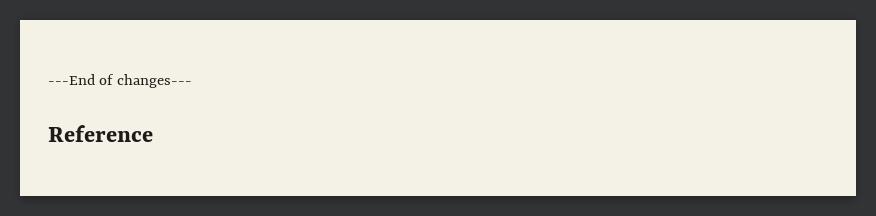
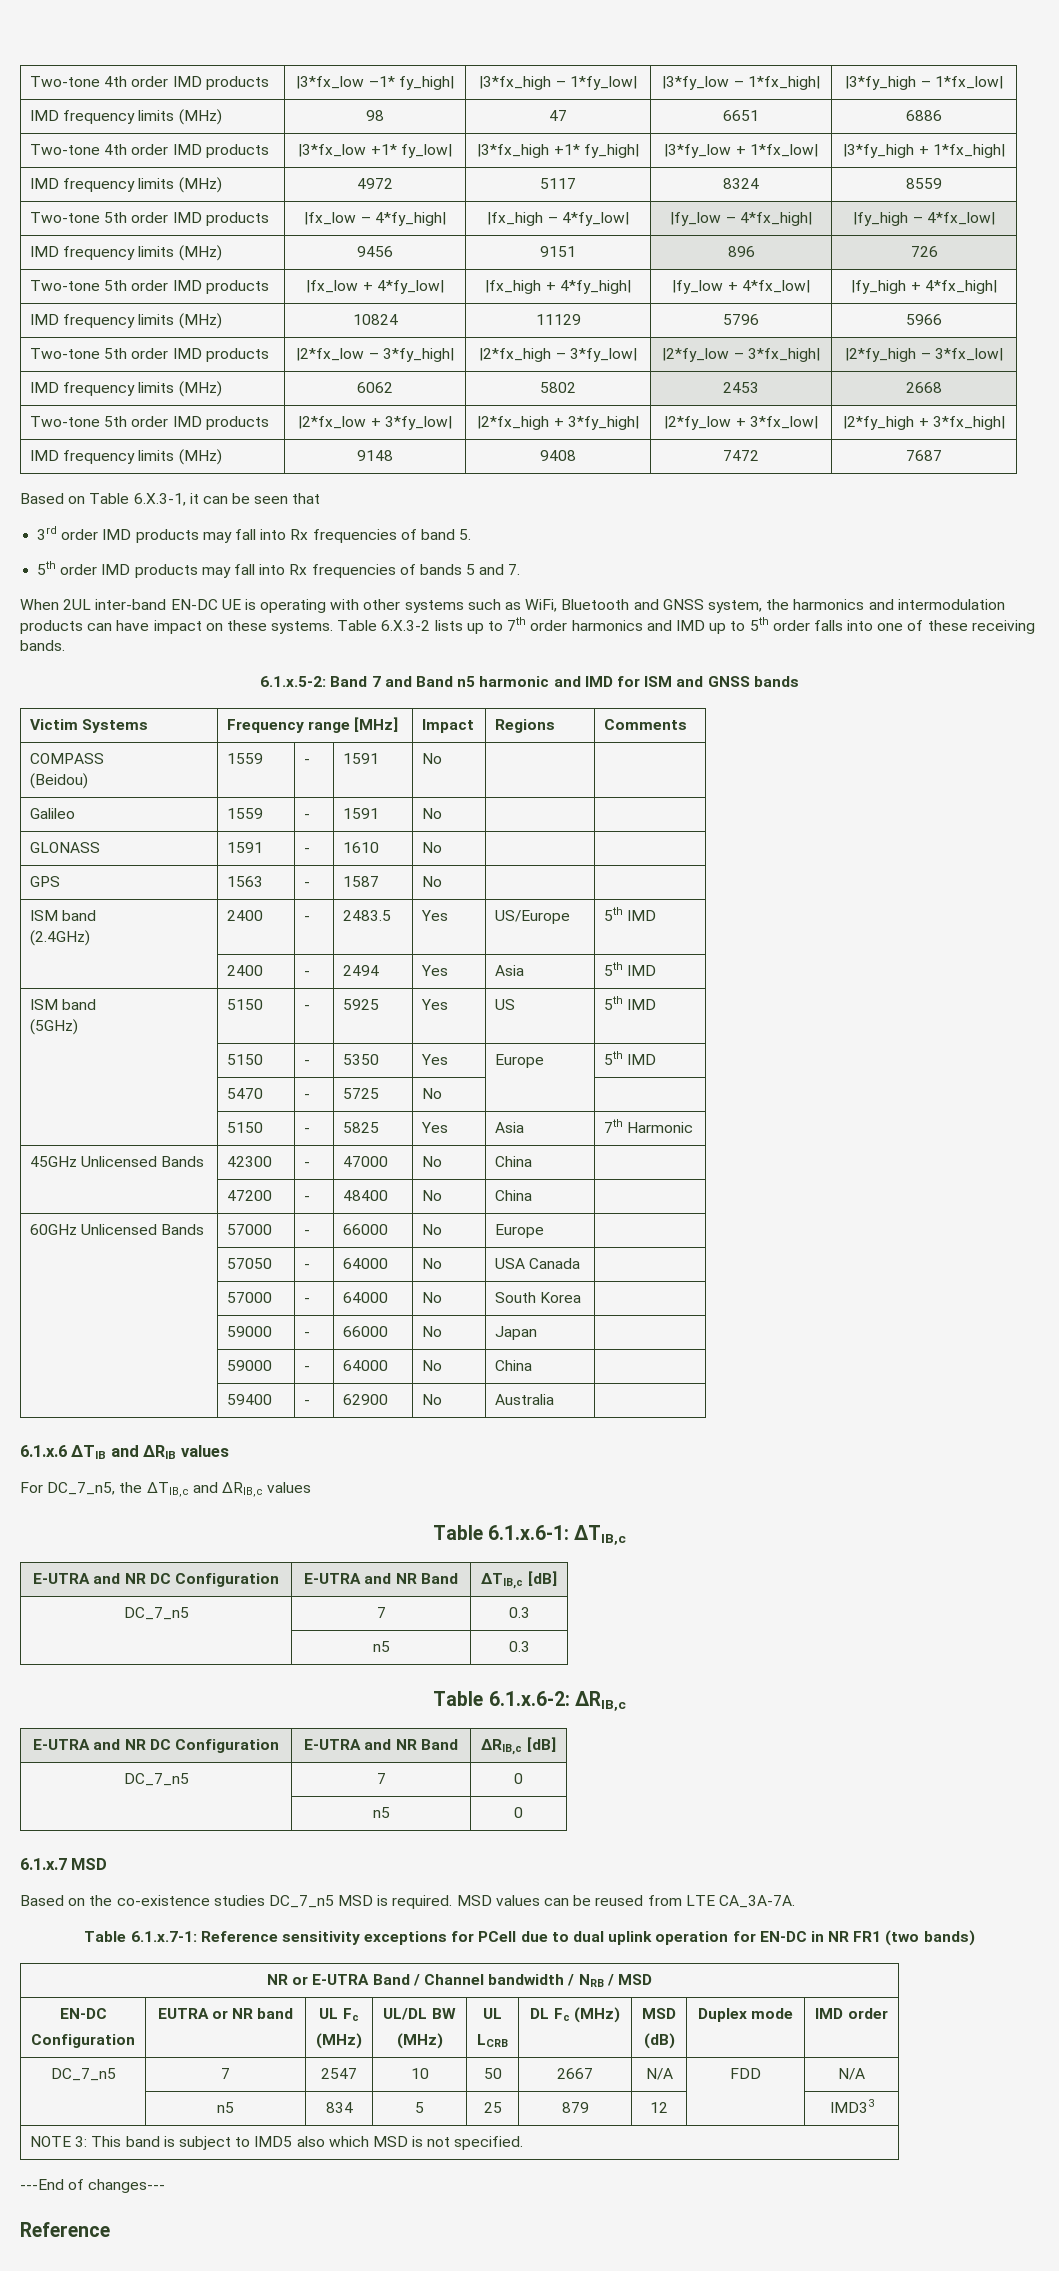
(48, 79) none -> [30,76,269,90] [296,76,454,90] [479,76,637,90] [662,76,820,90] [845,76,1003,90] [30,109,222,125] [366,110,384,121] [549,110,567,121] [723,110,759,121] [906,110,942,121] [30,144,269,158] [298,144,452,158] [477,144,639,158] [664,144,818,158] [843,144,1005,158] [30,177,222,193] [357,178,393,189] [540,178,576,189] [723,178,759,189] [906,178,942,189] [30,212,269,226] [304,212,446,226] [487,212,629,226] [670,212,812,226] [853,212,995,226] [30,245,222,261] [357,246,393,257] [540,246,576,257] [727,246,755,257] [910,246,938,257] [30,280,269,294] [306,280,444,294] [485,280,631,294] [672,280,810,294] [851,280,997,294] [30,313,222,329] [352,314,398,325] [535,314,581,325] [723,314,759,325] [906,314,942,325] [30,348,269,362] [296,348,454,362] [479,348,637,362] [662,348,820,362] [845,348,1003,362] [30,381,222,397] [357,382,393,393] [540,382,576,393] [723,382,759,393] [906,382,942,393] [30,416,269,430] [298,416,452,430] [477,416,639,430] [664,416,818,430] [843,416,1005,430] [30,449,222,465] [357,450,393,461] [540,450,576,461] [723,450,759,461] [906,450,942,461] [20,493,321,506] [37,526,472,543] [37,561,521,578] [20,599,1005,613] [20,617,1035,634] [20,640,65,651] [260,676,799,687] [30,719,149,733] [227,717,399,733] [422,719,475,733] [495,719,556,733] [604,719,688,730] [30,753,105,764] [30,773,89,789] [227,753,264,764] [304,759,311,764] [343,753,380,764] [422,753,443,764] [30,808,76,819] [227,808,264,819] [304,814,311,819] [343,808,380,819] [422,808,443,819] [30,842,101,853] [227,842,264,853] [304,848,311,853] [343,842,380,853] [422,842,443,853] [30,876,61,887] [227,876,264,887] [304,882,311,887] [343,876,380,887] [422,876,443,887] [30,910,97,921] [30,930,91,946] [227,910,264,921] [304,916,311,921] [343,910,392,921] [421,910,449,921] [495,910,571,924] [604,907,657,921] [227,965,264,976] [304,971,311,976] [343,965,380,976] [421,965,449,976] [495,965,525,976] [604,962,657,976] [30,999,97,1010] [30,1019,79,1035] [227,999,264,1010] [304,1005,311,1010] [343,999,380,1010] [421,999,449,1010] [495,999,516,1010] [604,996,657,1010] [227,1054,264,1065] [304,1060,311,1065] [343,1054,380,1065] [421,1054,449,1065] [495,1054,545,1068] [604,1051,657,1065] [227,1088,264,1099] [304,1094,311,1099] [343,1088,380,1099] [422,1088,443,1099] [227,1122,264,1133] [304,1128,311,1133] [343,1122,380,1133] [421,1122,449,1133] [495,1122,525,1133] [604,1119,694,1133] [30,1156,205,1167] [227,1156,273,1167] [304,1162,311,1167] [343,1156,389,1167] [422,1156,443,1167] [495,1156,533,1167] [227,1190,273,1201] [304,1196,311,1201] [343,1190,389,1201] [422,1190,443,1201] [495,1190,533,1201] [30,1224,205,1235] [227,1224,273,1235] [304,1230,311,1235] [343,1224,389,1235] [422,1224,443,1235] [495,1224,545,1238] [227,1258,273,1269] [304,1264,311,1269] [343,1258,389,1269] [422,1258,443,1269] [495,1258,581,1269] [227,1292,273,1303] [304,1298,311,1303] [343,1292,389,1303] [422,1292,443,1303] [495,1292,582,1303] [227,1326,273,1337] [304,1332,311,1337] [343,1326,389,1337] [422,1326,443,1337] [495,1326,538,1340] [227,1360,273,1371] [304,1366,311,1371] [343,1360,389,1371] [422,1360,443,1371] [495,1360,533,1371] [227,1394,273,1405] [304,1400,311,1405] [343,1394,389,1405] [422,1394,443,1405] [495,1394,555,1405] [20,1445,229,1459] [20,1482,312,1497] [432,1525,627,1545] [33,1573,279,1587] [304,1573,458,1584] [481,1571,557,1589] [123,1607,189,1620] [376,1607,386,1618] [508,1607,530,1618] [372,1641,390,1652] [508,1641,530,1652] [433,1691,626,1711] [33,1739,279,1753] [304,1739,458,1750] [481,1737,556,1755] [123,1773,189,1786] [376,1773,386,1784] [514,1773,523,1784] [372,1807,390,1818] [514,1807,523,1818] [20,1858,108,1870] [20,1895,795,1909] [84,1930,975,1946] [267,1974,652,1987] [59,2008,107,2019] [31,2034,135,2048] [157,2008,294,2019] [319,2008,359,2021] [316,2033,362,2049] [383,2008,456,2020] [396,2033,443,2049] [483,2008,502,2019] [477,2034,508,2047] [530,2007,620,2023] [642,2008,676,2019] [643,2033,675,2049] [697,2008,794,2022] [815,2008,888,2019] [50,2068,116,2081] [221,2068,231,2079] [321,2068,357,2079] [410,2068,429,2079] [483,2068,502,2079] [557,2068,593,2079] [645,2068,673,2080] [730,2068,761,2079] [838,2068,865,2080] [217,2102,235,2113] [325,2102,353,2113] [415,2102,424,2113] [483,2102,502,2113] [561,2102,589,2113] [650,2102,668,2113] [829,2099,874,2113] [30,2136,524,2150] Two-tone 4th order IMD products | |3*fx_low –1* fy_high| | |3*fx_high – 1*fy_low| | |3*fy_low – 1*fx_high| | |3*fy_high – 1*fx_low| // IMD frequency limits (MHz) | 98 | 47 | 6651 | 6886 // Two-tone 4th order IMD products | |3*fx_low +1* fy_low| | |3*fx_high +1* fy_high| | |3*fy_low + 1*fx_low| | |3*fy_high + 1*fx_high| // IMD frequency limits (MHz) | 4972 | 5117 | 8324 | 8559 // Two-tone 5th order IMD products | |fx_low – 4*fy_high| | |fx_high – 4*fy_low| | |fy_low – 4*fx_high| | |fy_high – 4*fx_low| // IMD frequency limits (MHz) | 9456 | 9151 | 896 | 726 // Two-tone 5th order IMD products | |fx_low + 4*fy_low| | |fx_high + 4*fy_high| | |fy_low + 4*fx_low| | |fy_high + 4*fx_high| // IMD frequency limits (MHz) | 10824 | 11129 | 5796 | 5966 // Two-tone 5th order IMD products | |2*fx_low – 3*fy_high| | |2*fx_high – 3*fy_low| | |2*fy_low – 3*fx_high| | |2*fy_high – 3*fx_low| // IMD frequency limits (MHz) | 6062 | 5802 | 2453 | 2668 // Two-tone 5th order IMD products | |2*fx_low + 3*fy_low| | |2*fx_high + 3*fy_high| | |2*fy_low + 3*fx_low| | |2*fy_high + 3*fx_high| // IMD frequency limits (MHz) | 9148 | 9408 | 7472 | 7687 // Based on Table 6.X.3-1, it can be seen that // 3rd order IMD products may fall into Rx frequencies of band 5. // 5th order IMD products may fall into Rx frequencies of bands 5 and 7. // When 2UL inter-band EN-DC UE is operating with other systems such as WiFi, Bluetooth and GNSS system, the harmonics and intermodulation products can have impact on these systems. Table 6.X.3-2 lists up to 7th order harmonics and IMD up to 5th order falls into one of these receiving bands. // 6.1.x.5-2: Band 7 and Band n5 harmonic and IMD for ISM and GNSS bands // Victim Systems | Frequency range [MHz] | Impact | Regions | Comments // COMPASS // (Beidou) | 1559 | - | 1591 | No | | // Galileo | 1559 | - | 1591 | No | | // GLONASS | 1591 | - | 1610 | No | | // GPS | 1563 | - | 1587 | No | | // ISM band // (2.4GHz) | 2400 | - | 2483.5 | Yes | US/Europe | 5th IMD // | 2400 | - | 2494 | Yes | Asia | 5th IMD // ISM band // (5GHz) | 5150 | - | 5925 | Yes | US | 5th IMD // | 5150 | - | 5350 | Yes | Europe | 5th IMD // | 5470 | - | 5725 | No | | // | 5150 | - | 5825 | Yes | Asia | 7th Harmonic // 45GHz Unlicensed Bands | 42300 | - | 47000 | No | China | // | 47200 | - | 48400 | No | China | // 60GHz Unlicensed Bands | 57000 | - | 66000 | No | Europe | // | 57050 | - | 64000 | No | USA Canada | // | 57000 | - | 64000 | No | South Korea | // | 59000 | - | 66000 | No | Japan | // | 59000 | - | 64000 | No | China | // | 59400 | - | 62900 | No | Australia | // 6.1.x.6 ∆TIB and ∆RIB values // For DC_7_n5, the ΔTIB,c and ΔRIB,c values // Table 6.1.x.6-1: ΔTIB,c // E-UTRA and NR DC Configuration | E-UTRA and NR Band | ΔTIB,c [dB] // DC_7_n5 | 7 | 0.3 // | n5 | 0.3 // Table 6.1.x.6-2: ΔRIB,c // E-UTRA and NR DC Configuration | E-UTRA and NR Band | ΔRIB,c [dB] // DC_7_n5 | 7 | 0 // | n5 | 0 // 6.1.x.7 MSD // Based on the co-existence studies DC_7_n5 MSD is required. MSD values can be reused from LTE CA_3A-7A. // Table 6.1.x.7-1: Reference sensitivity exceptions for PCell due to dual uplink operation for EN-DC in NR FR1 (two bands) // NR or E-UTRA Band / Channel bandwidth / NRB / MSD // EN-DC // Configuration | EUTRA or NR band | UL Fc // (MHz) | UL/DL BW // (MHz) | UL // LCRB | DL Fc (MHz) | MSD // (dB) | Duplex mode | IMD order // DC_7_n5 | 7 | 2547 | 10 | 50 | 2667 | N/A | FDD | N/A // | n5 | 834 | 5 | 25 | 879 | 12 | | IMD33 // NOTE 3: This band is subject to IMD5 also which MSD is not specified. //

